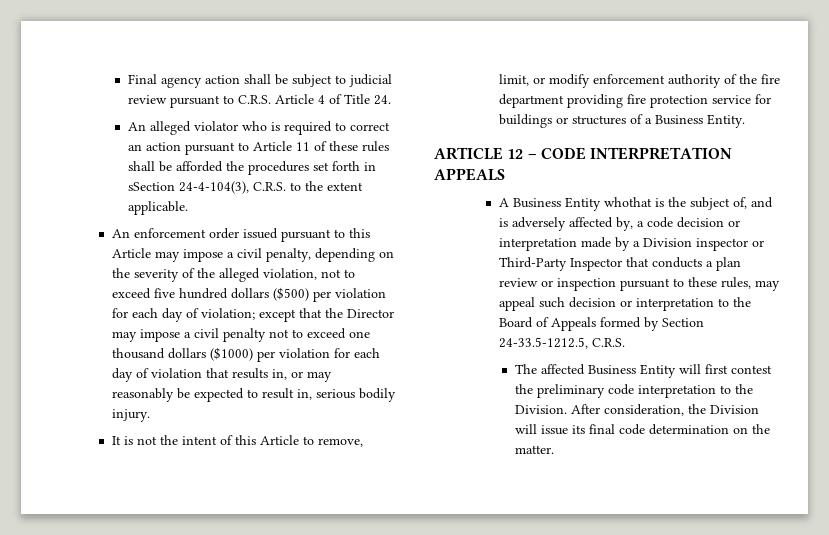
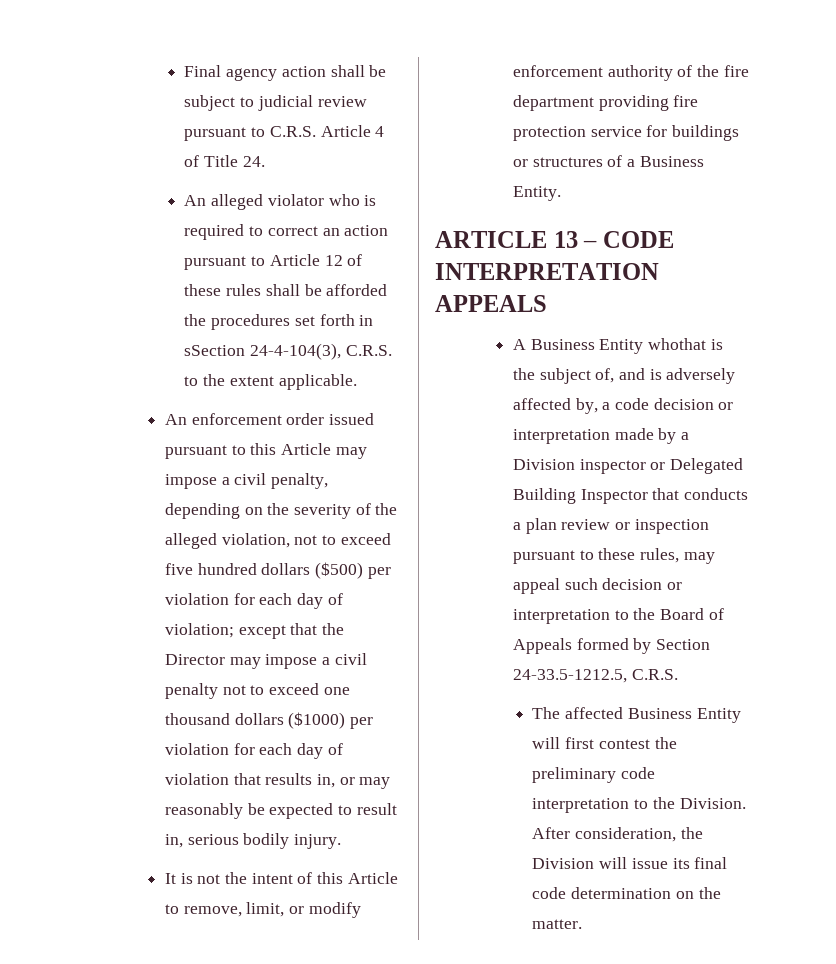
[295,142,310,151] 11 -> [324,255,343,266] 12
[507,149,524,159] 12 -> [553,231,578,248] 13
[498,257,567,271] Third-Party -> [670,458,744,474] [512,488,576,504] Delegated Building

